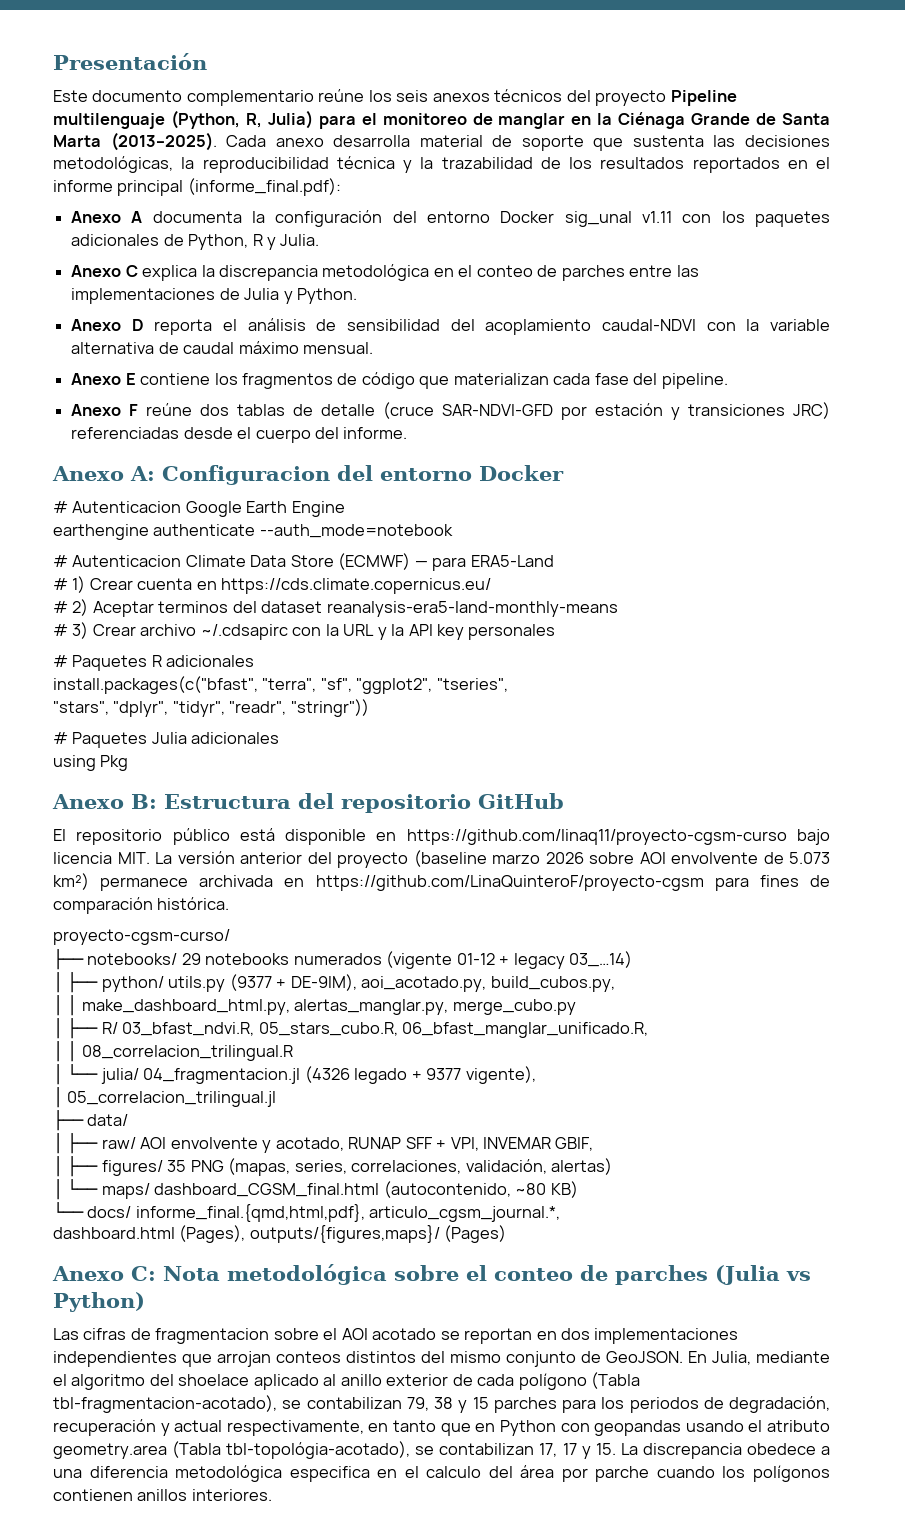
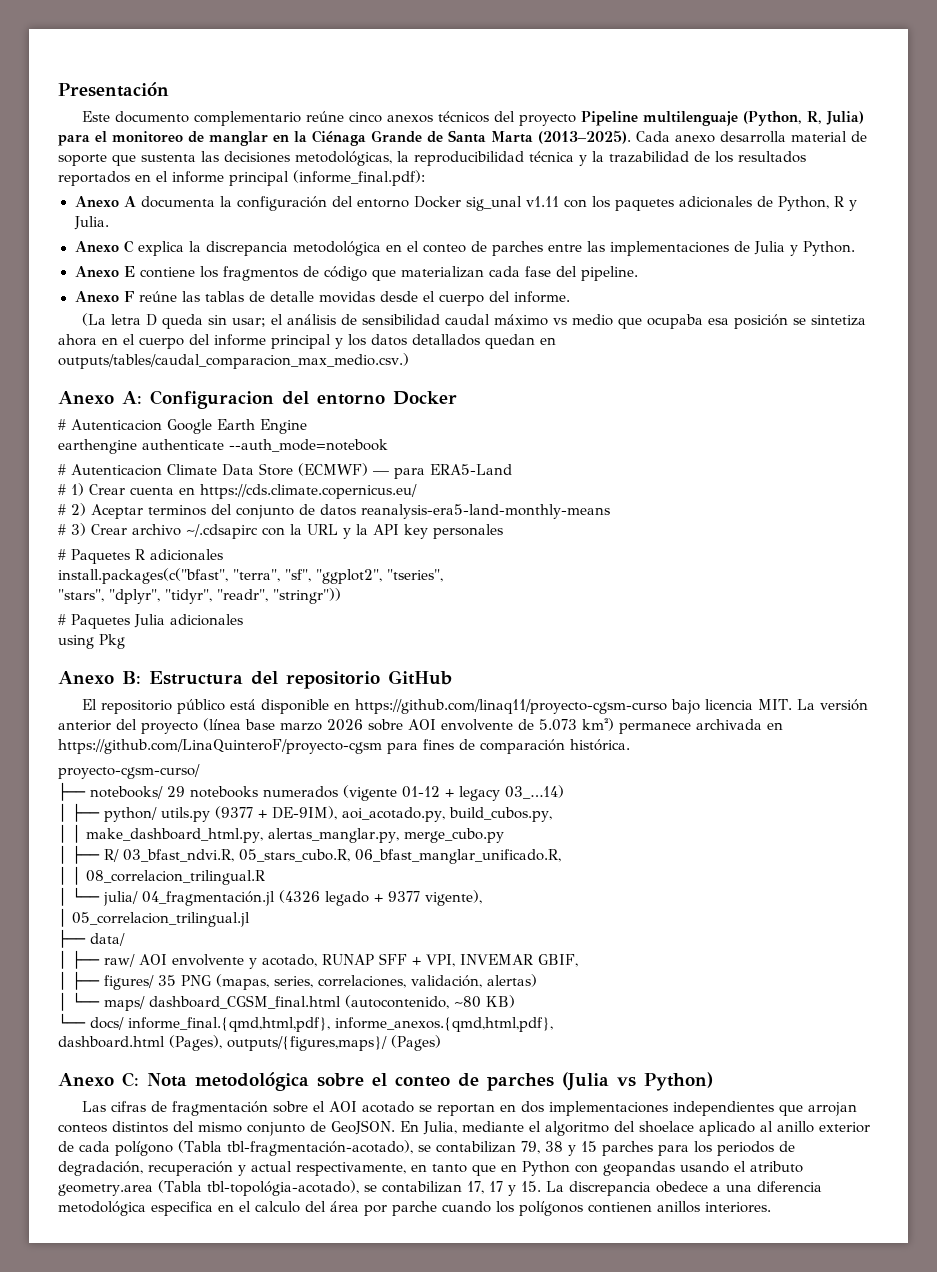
[368,90,429,102] los seis -> [349,112,383,123] cinco
[71,318,830,335] [71,341,373,354] // Anexo D reporta el análisis de sensibilidad del acoplamiento caudal-NDVI con la variable alternativa de caudal máximo mensual. -> (855, 248) none
[200,404,230,416] dos -> [181,291,200,302] las
[383,402,831,420] [71,427,180,439] (cruce SAR-NDVI-GFD por estación y transiciones JRC) referenciadas -> [318,291,375,303] movidas
(408, 433) none -> [82,313,867,329] [58,334,556,349] [58,353,409,369] // (La letra D queda sin usar; el análisis de sensibilidad caudal máximo vs medio que ocupaba esa posición se sintetiza ahora en el cuerpo del informe principal y los datos detallados quedan en outputs/tables/caudal_comparacion_max_medio.csv.)
[261,601,323,613] dataset -> [236,504,356,519] conjunto de datos
[413,850,487,867] (baseline -> [203,718,275,731] (línea base
[143,1068,301,1084] 04_fragmentacion.jl -> [142,891,275,906] 04_fragmentación.jl
[369,1206,561,1222] articulo_cgsm_journal.*, -> [335,1017,553,1032] informe_anexos.{qmd,html,pdf},
[155,1328,270,1344] fragmentacion -> [172,1101,269,1116] fragmentación
[53,1395,277,1413] tbl-fragmentacion-acotado), -> [226,1140,413,1156] tbl-fragmentación-acotado),

